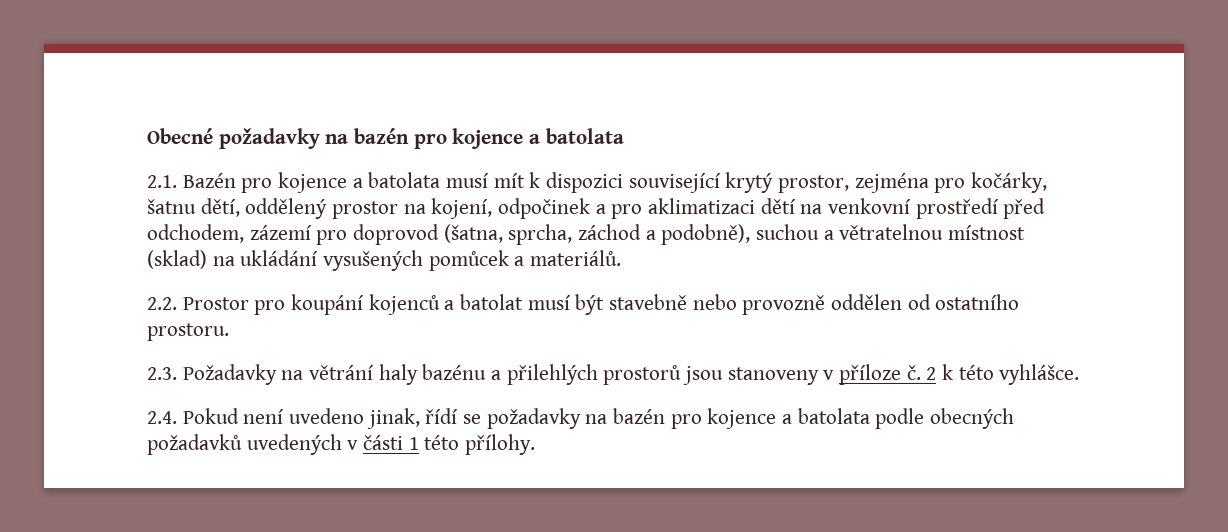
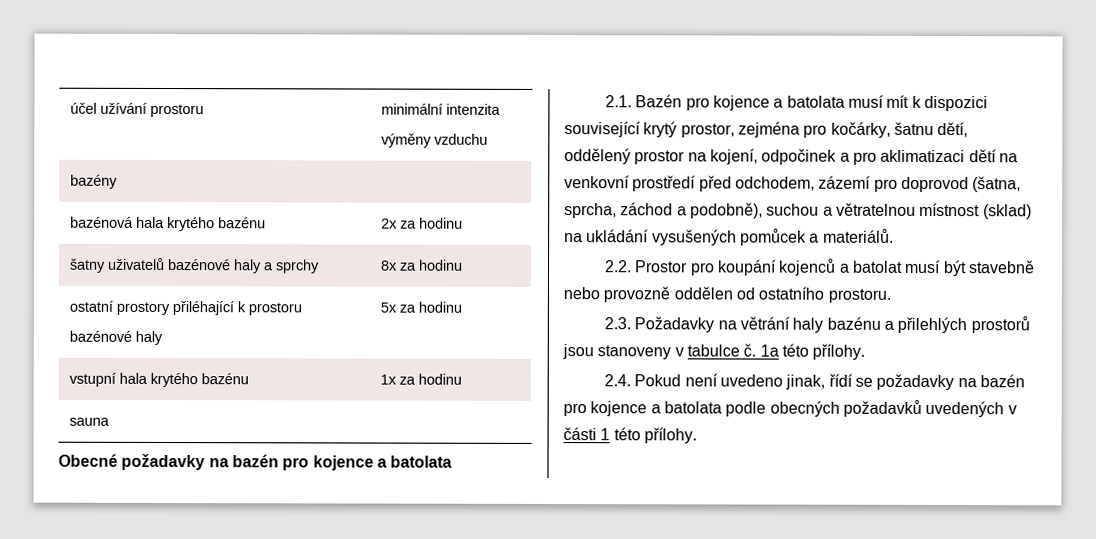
(147, 136) none -> [69,102,204,118] [380,103,501,115] [380,133,488,148] [69,174,118,189] [69,216,266,232] [380,217,463,229] [68,257,320,274] [379,259,463,271] [68,300,302,316] [68,330,163,345] [379,301,462,313] [68,372,249,388] [379,373,462,385] [68,417,110,426] účel užívání prostoru | minimální intenzita // výměny vzduchu // bazény // bazénová hala krytého bazénu | 2x za hodinu // šatny uživatelů bazénové haly a sprchy | 8x za hodinu // ostatní prostory přiléhající k prostoru // bazénové haly | 5x za hodinu // vstupní hala krytého bazénu | 1x za hodinu // sauna //
[839,364,1080,385] příloze č. 2 k této vyhlášce. -> [686,343,866,360] tabulce č. 1a této přílohy.

